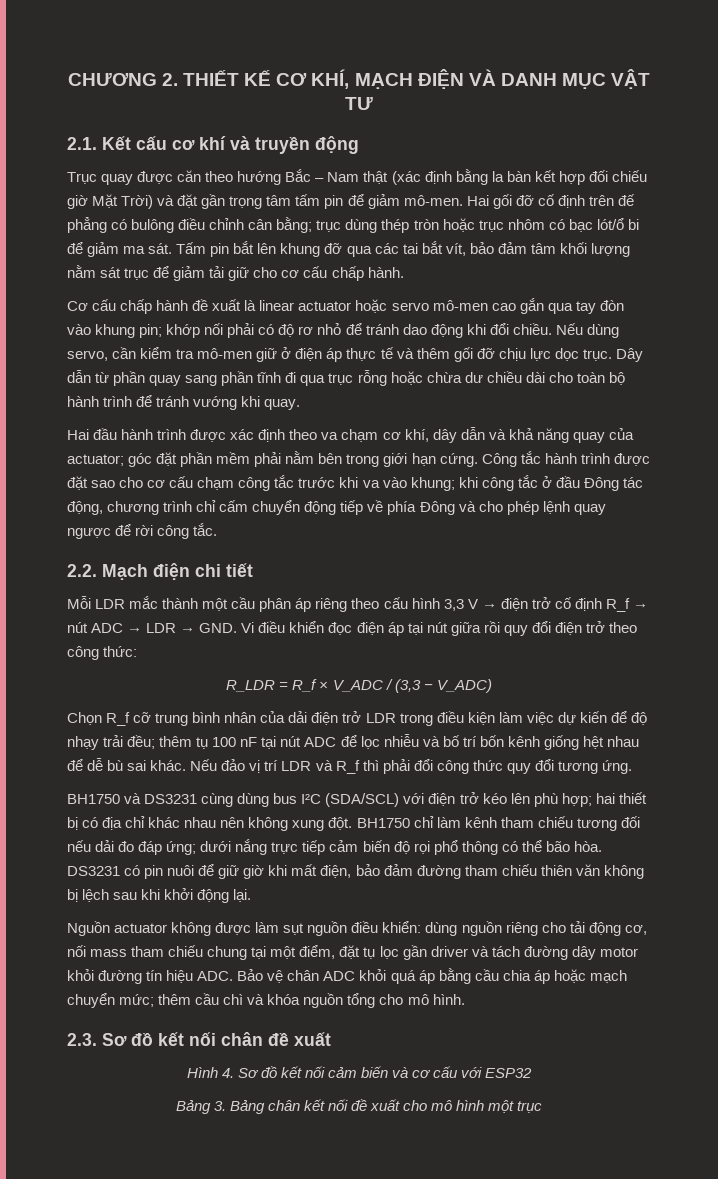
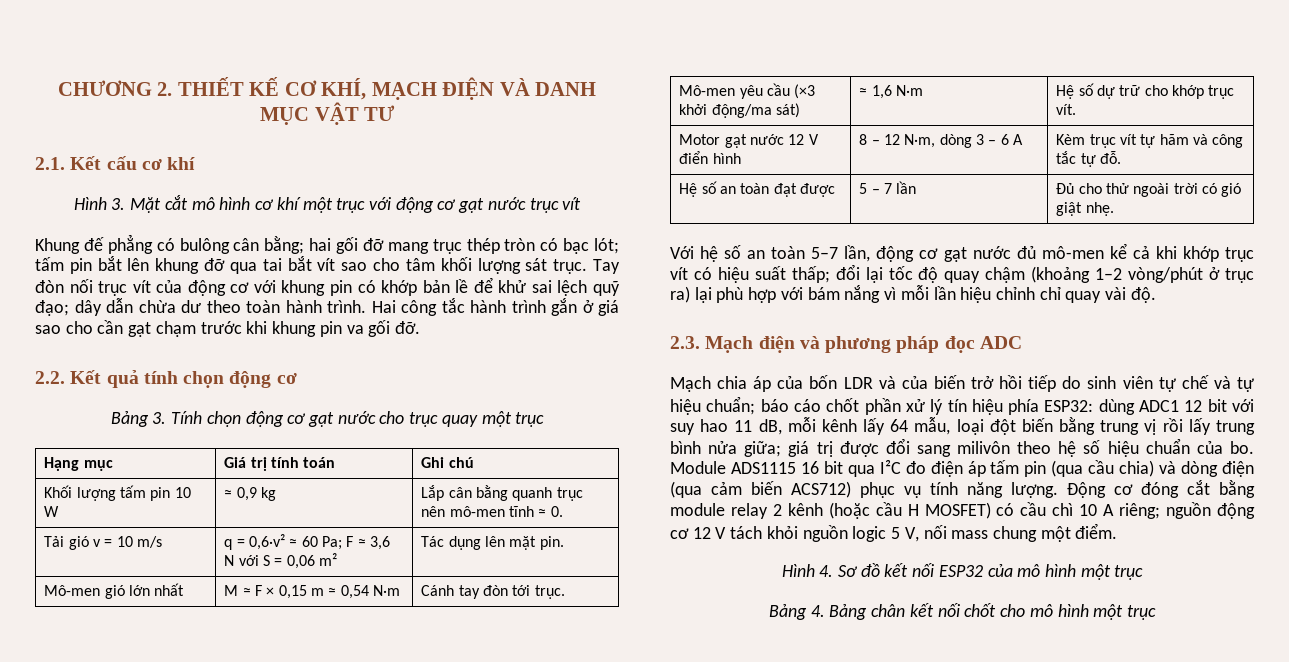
[230,136,359,154] [67,169,647,185] [67,194,635,209] [67,217,639,233] [67,242,207,257] và truyền động // Trục quay được căn theo hướng Bắc – Nam thật (xác định bằng la bàn kết hợp đối chiếu giờ Mặt Trời) và đặt gần trọng tâm tấm pin để giảm mô-men. Hai gối đỡ cố định trên đế phẳng có bulông điều chỉnh cân bằng; trục dùng thép tròn hoặc trục nhôm có bạc lót/ổ bi để giảm ma sát. Tấm -> [73,195,582,213] [35,234,619,254] [35,257,64,271] // Hình 3. Mặt cắt mô hình cơ khí một trục với động cơ gạt nước trục vít // Khung đế phẳng có bulông cân bằng; hai gối đỡ mang trục thép tròn có bạc lót; tấm
[374,243,399,254] các -> (257, 268) none
[445,242,630,257] [67,265,404,281] [67,298,624,314] [67,323,619,338] [67,347,643,362] [67,370,625,386] [67,395,301,410] [67,427,634,443] [67,451,650,467] [67,475,643,491] [67,500,606,515] [67,523,218,539] [67,563,253,580] [67,596,648,612] [67,621,637,636] [67,646,138,660] [226,679,492,693] [67,711,647,726] [67,734,640,750] [67,758,633,774] [67,792,647,807] [67,816,640,831] [67,839,602,855] [67,864,644,879] [67,888,252,903] [67,921,647,936] [67,945,638,960] [67,968,627,984] [67,993,465,1008] [67,1032,331,1046] vít, bảo đảm tâm khối lượng nằm sát trục để giảm tải giữ cho cơ cấu chấp hành. // Cơ cấu chấp hành đề xuất là linear actuator hoặc servo mô-men cao gắn qua tay đòn vào khung pin; khớp nối phải có độ rơ nhỏ để tránh dao động khi đổi chiều. Nếu dùng servo, cần kiểm tra mô-men giữ ở điện áp thực tế và thêm gối đỡ chịu lực dọc trục. Dây dẫn từ phần quay sang phần tĩnh đi qua trục rỗng hoặc chừa dư chiều dài cho toàn bộ hành trình để tránh vướng khi quay. // Hai đầu hành trình được xác định theo va chạm cơ khí, dây dẫn và khả năng quay của actuator; góc đặt phần mềm phải nằm bên trong giới hạn cứng. Công tắc hành trình được đặt sao cho cơ cấu chạm công tắc trước khi va vào khung; khi công tắc ở đầu Đông tác động, chương trình chỉ cấm chuyển động tiếp về phía Đông và cho phép lệnh quay ngược để rời công tắc. // 2.2. Mạch điện chi tiết // Mỗi LDR mắc thành một cầu phân áp riêng theo cấu hình 3,3 V → điện trở cố định R_f → nút ADC → LDR → GND. Vi điều khiển đọc điện áp tại nút giữa rồi quy đổi điện trở theo công thức: // R_LDR = R_f × V_ADC / (3,3 − V_ADC) // Chọn R_f cỡ trung bình nhân của dải điện trở LDR trong điều kiện làm việc dự kiến để độ nhạy trải đều; thêm tụ 100 nF tại nút ADC để lọc nhiễu và bố trí bốn kênh giống hệt nhau để dễ bù sai khác. Nếu đảo vị trí LDR và R_f thì phải đổi công thức quy đổi tương ứng. // BH1750 và DS3231 cùng dùng bus I²C (SDA/SCL) với điện trở kéo lên phù hợp; hai thiết bị có địa chỉ khác nhau nên không xung đột. BH1750 chỉ làm kênh tham chiếu tương đối nếu dải đo đáp ứng; dưới nắng trực tiếp cảm biến độ rọi phổ thông có thể bão hòa. DS3231 có pin nuôi để giữ giờ khi mất điện, bảo đảm đường tham chiếu thiên văn không bị lệch sau khi khởi động lại. // Nguồn actuator không được làm sụt nguồn điều khiển: dùng nguồn riêng cho tải động cơ, nối mass tham chiếu chung tại một điểm, đặt tụ lọc gần driver và tách đường dây motor khỏi đường tín hiệu ADC. Bảo vệ chân ADC khỏi quá áp bằng cầu chia áp hoặc mạch chuyển mức; thêm cầu chì và khóa nguồn tổng cho mô hình. // 2.3. Sơ đồ kết nối chân đề xuất -> [317,257,620,274] [35,277,620,296] [35,298,619,316] [35,320,420,337] [35,370,297,388] [110,411,545,427] [44,457,113,471] [224,457,336,471] [421,457,474,468] [44,485,191,501] [44,506,60,517] [224,487,277,501] [421,485,583,501] [421,506,563,517] [44,536,163,550] [224,534,390,550] [224,553,338,569] [421,536,564,550] [44,583,185,599] [224,585,400,599] [421,585,565,599] [679,83,816,99] [679,103,801,118] [859,85,924,99] [1056,83,1235,99] [1056,104,1077,115] [679,134,819,148] [679,151,741,164] [859,134,1023,148] [1056,134,1244,148] [1056,151,1122,167] [679,181,836,197] [859,181,917,194] [1056,183,1242,197] [1056,202,1114,216] [670,243,1254,262] [670,264,1254,283] [670,285,1156,303] [670,336,1022,353] [670,375,1254,392] [670,396,1254,415] [670,417,1255,435] [670,438,1254,457] [670,459,1254,477] [670,480,1255,498] [670,502,1255,519] [670,523,1118,542] vít sao cho tâm khối lượng sát trục. Tay đòn nối trục vít của động cơ với khung pin có khớp bản lề để khử sai lệch quỹ đạo; dây dẫn chừa dư theo toàn hành trình. Hai công tắc hành trình gắn ở giá sao cho cần gạt chạm trước khi khung pin va gối đỡ. // 2.2. Kết quả tính chọn động cơ // Bảng 3. Tính chọn động cơ gạt nước cho trục quay một trục // Hạng mục | Giá trị tính toán | Ghi chú // Khối lượng tấm pin 10 W | ≈ 0,9 kg | Lắp cân bằng quanh trục nên mô-men tĩnh ≈ 0. // Tải gió v = 10 m/s | q = 0,6·v² ≈ 60 Pa; F ≈ 3,6 N với S = 0,06 m² | Tác dụng lên mặt pin. // Mô-men gió lớn nhất | M ≈ F × 0,15 m ≈ 0,54 N·m | Cánh tay đòn tới trục. // Mô-men yêu cầu (×3 khởi động/ma sát) | ≈ 1,6 N·m | Hệ số dự trữ cho khớp trục vít. // Motor gạt nước 12 V điển hình | 8 – 12 N·m, dòng 3 – 6 A | Kèm trục vít tự hãm và công tắc tự đỗ. // Hệ số an toàn đạt được | 5 – 7 lần | Đủ cho thử ngoài trời có gió giật nhẹ. // Với hệ số an toàn 5–7 lần, động cơ gạt nước đủ mô-men kể cả khi khớp trục vít có hiệu suất thấp; đổi lại tốc độ quay chậm (khoảng 1–2 vòng/phút ở trục ra) lại phù hợp với bám nắng vì mỗi lần hiệu chỉnh chỉ quay vài độ. // 2.3. Mạch điện và phương pháp đọc ADC // Mạch chia áp của bốn LDR và của biến trở hồi tiếp do sinh viên tự chế và tự hiệu chuẩn; báo cáo chốt phần xử lý tín hiệu phía ESP32: dùng ADC1 12 bit với suy hao 11 dB, mỗi kênh lấy 64 mẫu, loại đột biến bằng trung vị rồi lấy trung bình nửa giữa; giá trị được đổi sang milivôn theo hệ số hiệu chuẩn của bo. Module ADS1115 16 bit qua I²C đo điện áp tấm pin (qua cầu chia) và dòng điện (qua cảm biến ACS712) phục vụ tính năng lượng. Động cơ đóng cắt bằng module relay 2 kênh (hoặc cầu H MOSFET) có cầu chì 10 A riêng; nguồn động cơ 12 V tách khỏi nguồn logic 5 V, nối mass chung một điểm.
[328,1066,533,1078] [175,1100,226,1114] cảm biến và cơ cấu với ESP32 // Bảng 3. -> [938,564,1144,580] [769,604,825,620] ESP32 của mô hình một trục // Bảng 4.
[351,1099,401,1111] đề xuất -> [964,603,997,617] chốt

